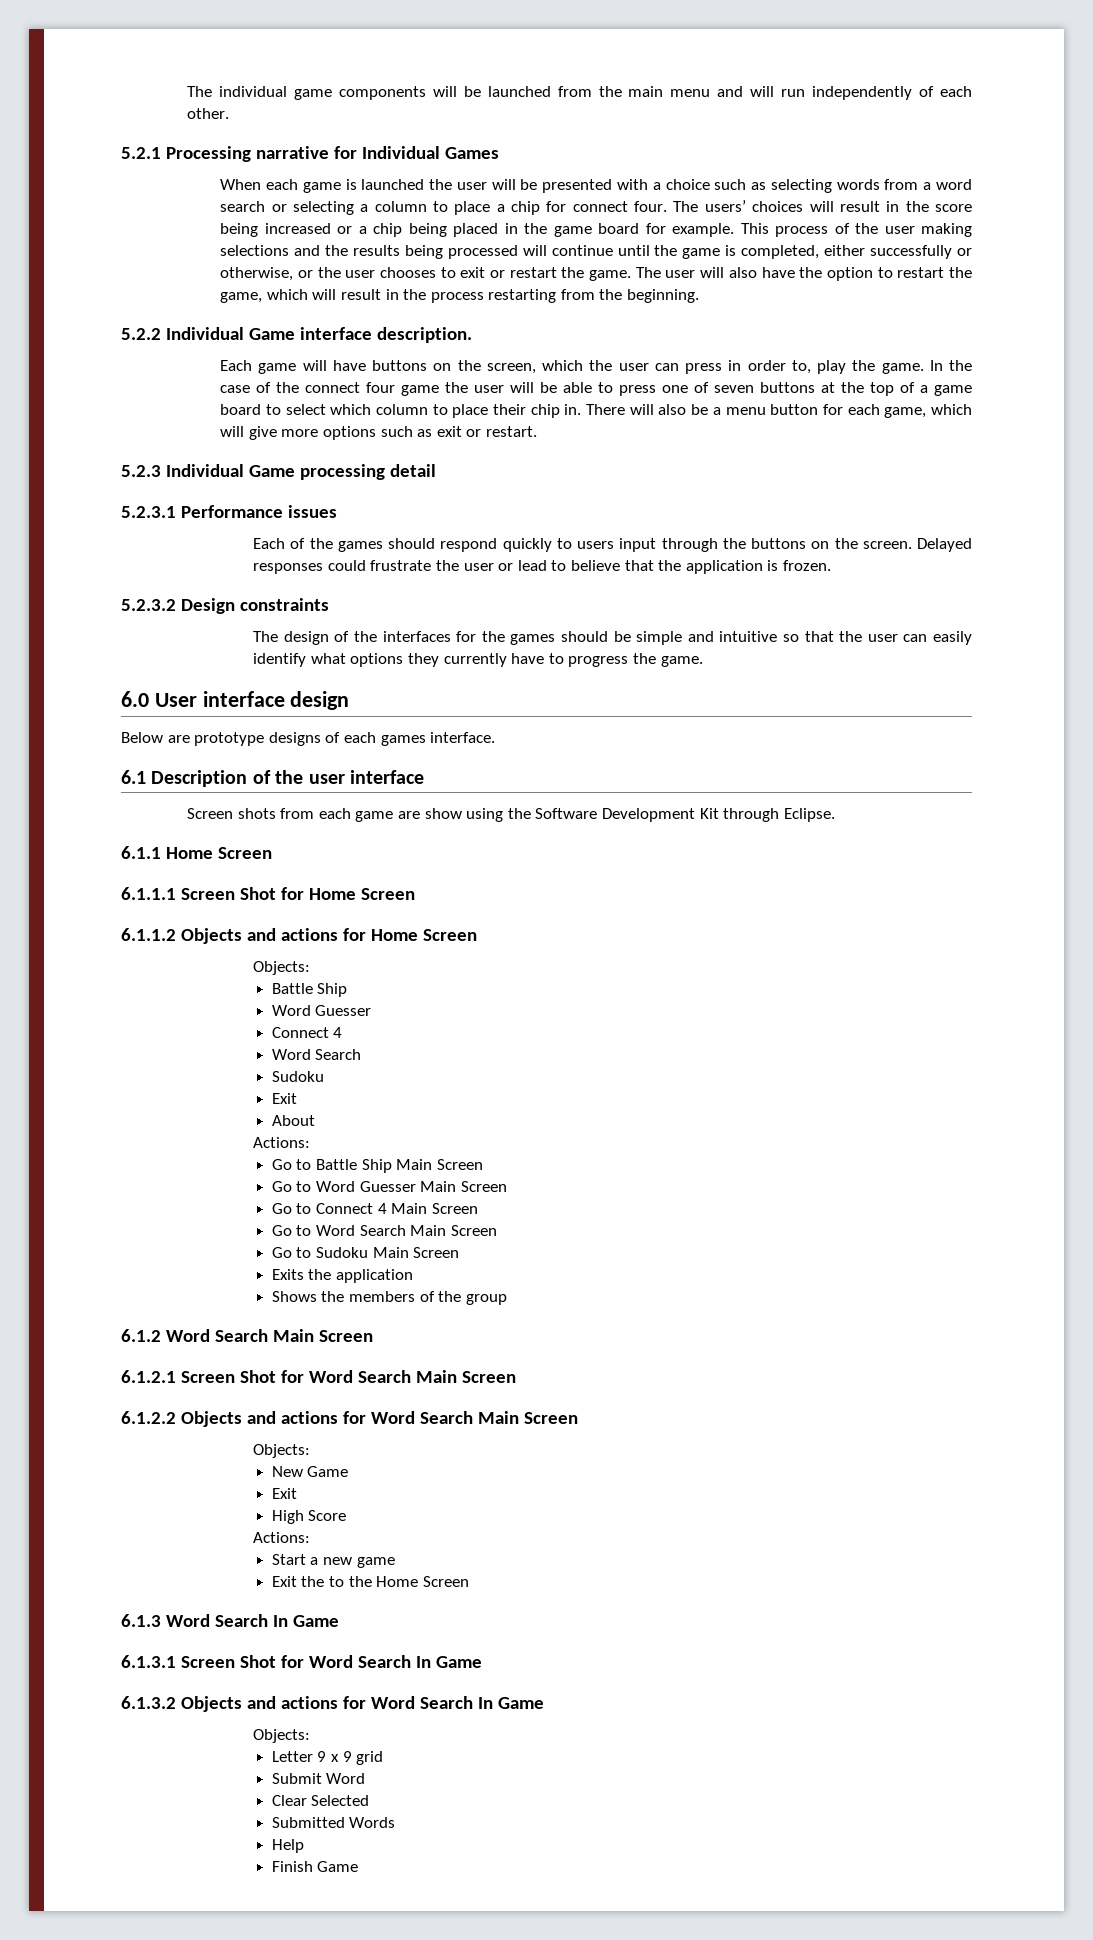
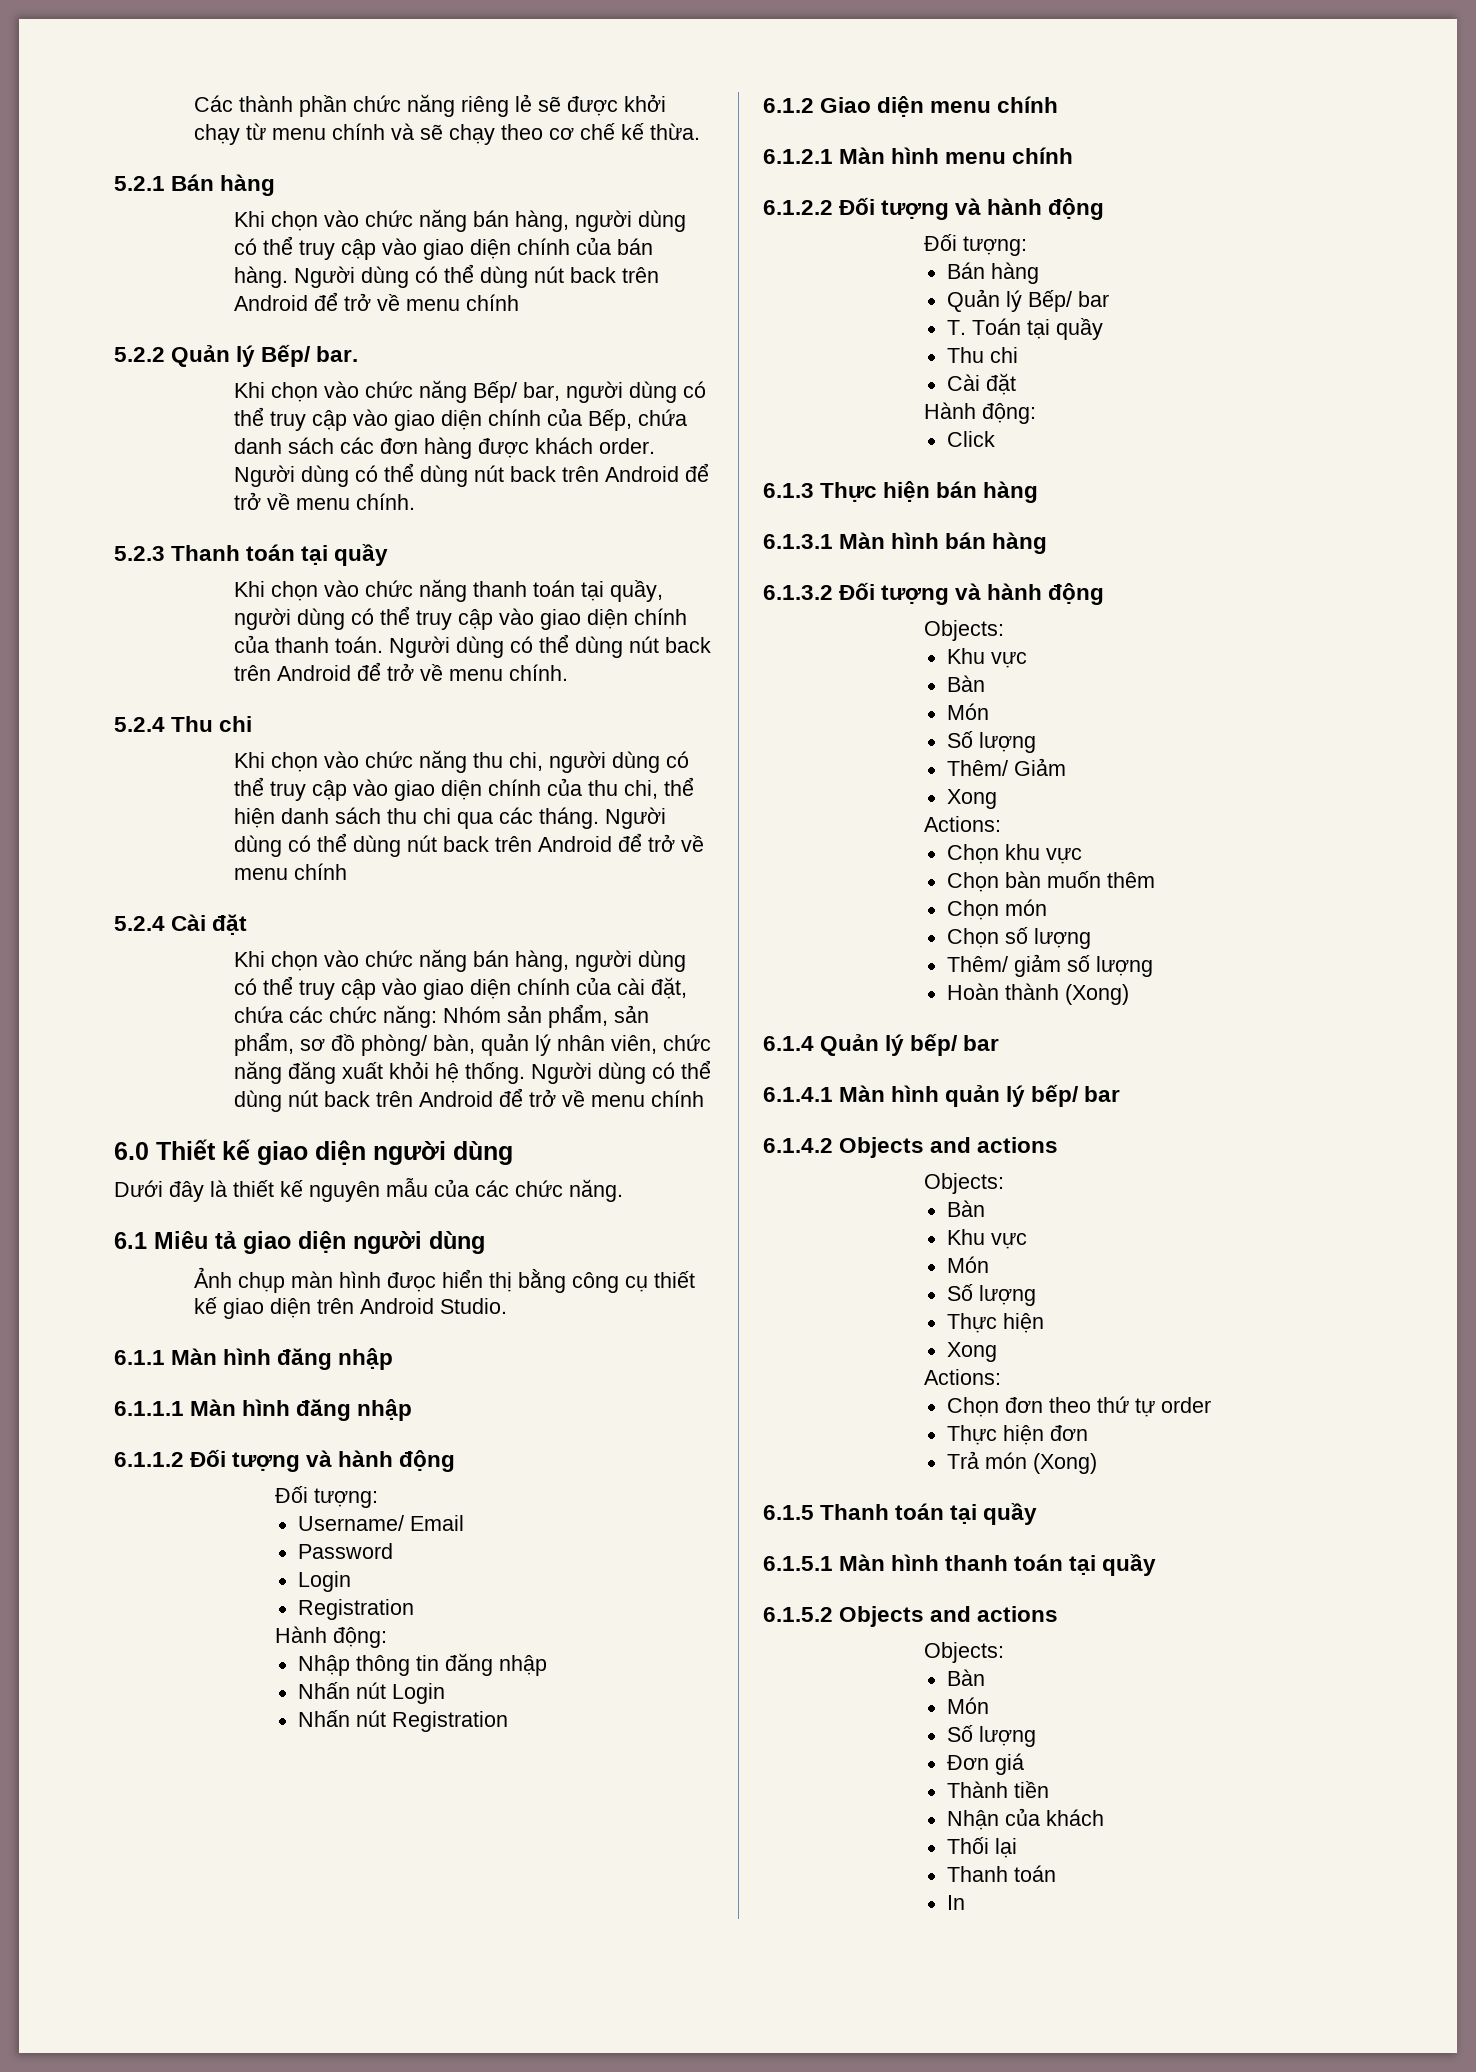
[187,86,973,100] [187,108,230,119] [121,146,499,162] [220,179,972,193] [220,200,972,215] [220,223,972,237] [220,245,972,259] [220,267,972,281] [220,289,700,303] [121,327,472,343] [220,360,973,374] [220,382,972,396] [220,404,972,418] [220,426,537,440] [121,464,436,480] [121,505,337,518] [253,538,973,552] [253,560,831,574] [121,598,329,614] [253,631,972,645] [253,653,703,667] [121,691,350,710] [121,732,496,746] [121,770,424,787] [187,808,835,822] [121,846,272,859] [121,887,415,900] [121,928,477,944] [253,961,311,975] [271,983,348,997] [271,1005,372,1016] [271,1027,343,1038] [271,1049,362,1060] [271,1071,324,1082] [271,1093,297,1104] [271,1115,315,1126] [253,1137,311,1148] [271,1159,483,1173] [271,1181,507,1192] [271,1203,478,1214] [271,1225,497,1236] [271,1247,460,1258] [271,1269,414,1283] [271,1291,507,1305] [121,1329,373,1342] [121,1370,516,1383] [121,1411,578,1427] [253,1444,311,1458] [271,1466,349,1477] [271,1488,297,1499] [271,1510,347,1524] [253,1532,311,1543] [271,1554,395,1568] [271,1576,469,1587] [121,1614,339,1627] [121,1655,482,1668] [121,1696,544,1712] [253,1729,311,1743] [271,1751,384,1765] [271,1773,366,1784] [271,1795,370,1806] [271,1817,396,1828] [271,1839,304,1853] [271,1861,359,1872] The individual game components will be launched from the main menu and will run independently of each other. // 5.2.1 Processing narrative for Individual Games // When each game is launched the user will be presented with a choice such as selecting words from a word search or selecting a column to place a chip for connect four. The users’ choices will result in the score being increased or a chip being placed in the game board for example. This process of the user making selections and the results being processed will continue until the game is completed, either successfully or otherwise, or the user chooses to exit or restart the game. The user will also have the option to restart the game, which will result in the process restarting from the beginning. // 5.2.2 Individual Game interface description. // Each game will have buttons on the screen, which the user can press in order to, play the game. In the case of the connect four game the user will be able to press one of seven buttons at the top of a game board to select which column to place their chip in. There will also be a menu button for each game, which will give more options such as exit or restart. // 5.2.3 Individual Game processing detail // 5.2.3.1 Performance issues // Each of the games should respond quickly to users input through the buttons on the screen. Delayed responses could frustrate the user or lead to believe that the application is frozen. // 5.2.3.2 Design constraints // The design of the interfaces for the games should be simple and intuitive so that the user can easily identify what options they currently have to progress the game. // 6.0 User interface design // Below are prototype designs of each games interface. // 6.1 Description of the user interface // Screen shots from each game are show using the Software Development Kit through Eclipse. // 6.1.1 Home Screen // 6.1.1.1 Screen Shot for Home Screen // 6.1.1.2 Objects and actions for Home Screen // Objects: // Battle Ship // Word Guesser // Connect 4 // Word Search // Sudoku // Exit // About // Actions: // Go to Battle Ship Main Screen // Go to Word Guesser Main Screen // Go to Connect 4 Main Screen // Go to Word Search Main Screen // Go to Sudoku Main Screen // Exits the application // Shows the members of the group // 6.1.2 Word Search Main Screen // 6.1.2.1 Screen Shot for Word Search Main Screen // 6.1.2.2 Objects and actions for Word Search Main Screen // Objects: // New Game // Exit // High Score // Actions: // Start a new game // Exit the to the Home Screen // 6.1.3 Word Search In Game // 6.1.3.1 Screen Shot for Word Search In Game // 6.1.3.2 Objects and actions for Word Search In Game // Objects: // Letter 9 x 9 grid // Submit Word // Clear Selected // Submitted Words // Help // Finish Game -> [194,94,667,117] [194,123,701,145] [114,174,276,196] [234,209,687,232] [234,236,654,260] [234,264,660,288] [234,292,520,311] [114,344,359,367] [234,380,707,403] [234,407,688,431] [234,437,656,459] [234,463,710,487] [234,492,416,510] [114,544,389,566] [234,579,664,602] [234,606,688,630] [234,634,712,658] [234,662,569,681] [114,716,253,732] [234,750,690,773] [234,777,695,801] [234,807,667,829] [234,833,705,857] [234,863,348,880] [114,914,248,935] [234,949,687,972] [234,976,688,1000] [234,1004,650,1028] [234,1032,712,1056] [234,1060,712,1084] [234,1088,705,1112] [114,1139,513,1165] [114,1178,623,1202] [114,1231,485,1254] [194,1267,696,1293] [194,1297,508,1319] [114,1348,394,1370] [114,1399,413,1421] [114,1449,456,1472] [274,1486,378,1508] [298,1515,465,1531] [298,1543,394,1559] [298,1571,352,1592] [298,1599,415,1620] [274,1626,387,1648] [298,1653,548,1676] [298,1682,446,1704] [298,1710,509,1732] [763,96,1059,117] [763,147,1074,164] [763,197,1105,220] [923,234,1027,256] [947,262,1040,284] [947,289,1110,312] [947,318,1104,340] [947,347,1019,363] [947,373,1017,395] [923,402,1036,424] [947,431,996,447] [763,481,1039,503] [763,532,1048,554] [763,582,1105,605] [923,620,1004,641] [947,648,1028,668] [947,675,986,692] [947,703,990,720] [947,731,1037,753] [947,758,1067,776] [947,789,998,809] [923,816,1001,832] [947,844,1083,864] [947,871,1156,892] [947,899,1048,920] [947,927,1092,949] [947,954,1154,977] [947,983,1130,1005] [763,1033,1000,1056] [763,1084,1121,1107] [763,1137,1059,1158] [923,1173,1004,1194] [947,1200,986,1217] [947,1229,1028,1249] [947,1256,990,1273] [947,1284,1037,1306] [947,1313,1045,1333] [947,1342,998,1362] [923,1369,1001,1385] [947,1396,1212,1417] [947,1425,1089,1445] [947,1451,1098,1474] [763,1503,1038,1525] [763,1554,1157,1576] [763,1606,1059,1627] [923,1642,1004,1663] [947,1669,986,1686] [947,1697,990,1714] [947,1725,1037,1747] [947,1753,1025,1775] [947,1781,1050,1798] [947,1808,1105,1830] [947,1837,1018,1858] [947,1865,1057,1882] [947,1895,966,1910] Các thành phần chức năng riêng lẻ sẽ được khởi chạy từ menu chính và sẽ chạy theo cơ chế kế thừa. // 5.2.1 Bán hàng // Khi chọn vào chức năng bán hàng, người dùng có thể truy cập vào giao diện chính của bán hàng. Người dùng có thể dùng nút back trên Android để trở về menu chính // 5.2.2 Quản lý Bếp/ bar. // Khi chọn vào chức năng Bếp/ bar, người dùng có thể truy cập vào giao diện chính của Bếp, chứa danh sách các đơn hàng được khách order. Người dùng có thể dùng nút back trên Android để trở về menu chính. // 5.2.3 Thanh toán tại quầy // Khi chọn vào chức năng thanh toán tại quầy, người dùng có thể truy cập vào giao diện chính của thanh toán. Người dùng có thể dùng nút back trên Android để trở về menu chính. // 5.2.4 Thu chi // Khi chọn vào chức năng thu chi, người dùng có thể truy cập vào giao diện chính của thu chi, thể hiện danh sách thu chi qua các tháng. Người dùng có thể dùng nút back trên Android để trở về menu chính // 5.2.4 Cài đặt // Khi chọn vào chức năng bán hàng, người dùng có thể truy cập vào giao diện chính của cài đặt, chứa các chức năng: Nhóm sản phẩm, sản phẩm, sơ đồ phòng/ bàn, quản lý nhân viên, chức năng đăng xuất khỏi hệ thống. Người dùng có thể dùng nút back trên Android để trở về menu chính // 6.0 Thiết kế giao diện người dùng // Dưới đây là thiết kế nguyên mẫu của các chức năng. // 6.1 Miêu tả giao diện người dùng // Ảnh chụp màn hình đưọc hiển thị bằng công cụ thiết kế giao diện trên Android Studio. // 6.1.1 Màn hình đăng nhập // 6.1.1.1 Màn hình đăng nhập // 6.1.1.2 Đối tượng và hành động // Đối tượng: // Username/ Email // Password // Login // Registration // Hành động: // Nhập thông tin đăng nhập // Nhấn nút Login // Nhấn nút Registration // 6.1.2 Giao diện menu chính // 6.1.2.1 Màn hình menu chính // 6.1.2.2 Đối tượng và hành động // Đối tượng: // Bán hàng // Quản lý Bếp/ bar // T. Toán tại quầy // Thu chi // Cài đặt // Hành động: // Click // 6.1.3 Thực hiện bán hàng // 6.1.3.1 Màn hình bán hàng // 6.1.3.2 Đối tượng và hành động // Objects: // Khu vực // Bàn // Món // Số lượng // Thêm/ Giảm // Xong // Actions: // Chọn khu vực // Chọn bàn muốn thêm // Chọn món // Chọn số lượng // Thêm/ giảm số lượng // Hoàn thành (Xong) // 6.1.4 Quản lý bếp/ bar // 6.1.4.1 Màn hình quản lý bếp/ bar // 6.1.4.2 Objects and actions // Objects: // Bàn // Khu vực // Món // Số lượng // Thực hiện // Xong // Actions: // Chọn đơn theo thứ tự order // Thực hiện đơn // Trả món (Xong) // 6.1.5 Thanh toán tại quầy // 6.1.5.1 Màn hình thanh toán tại quầy // 6.1.5.2 Objects and actions // Objects: // Bàn // Món // Số lượng // Đơn giá // Thành tiền // Nhận của khách // Thối lại // Thanh toán // In

